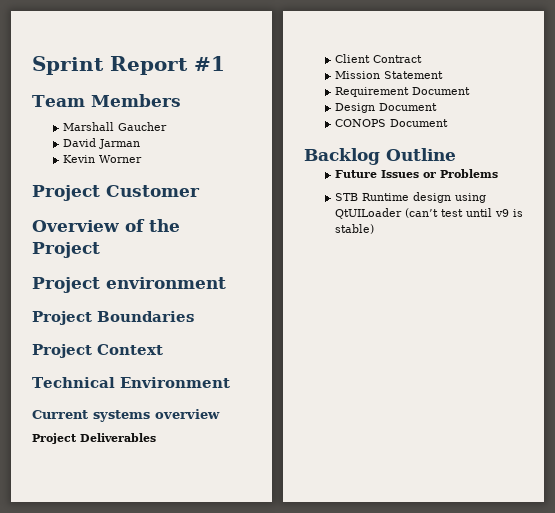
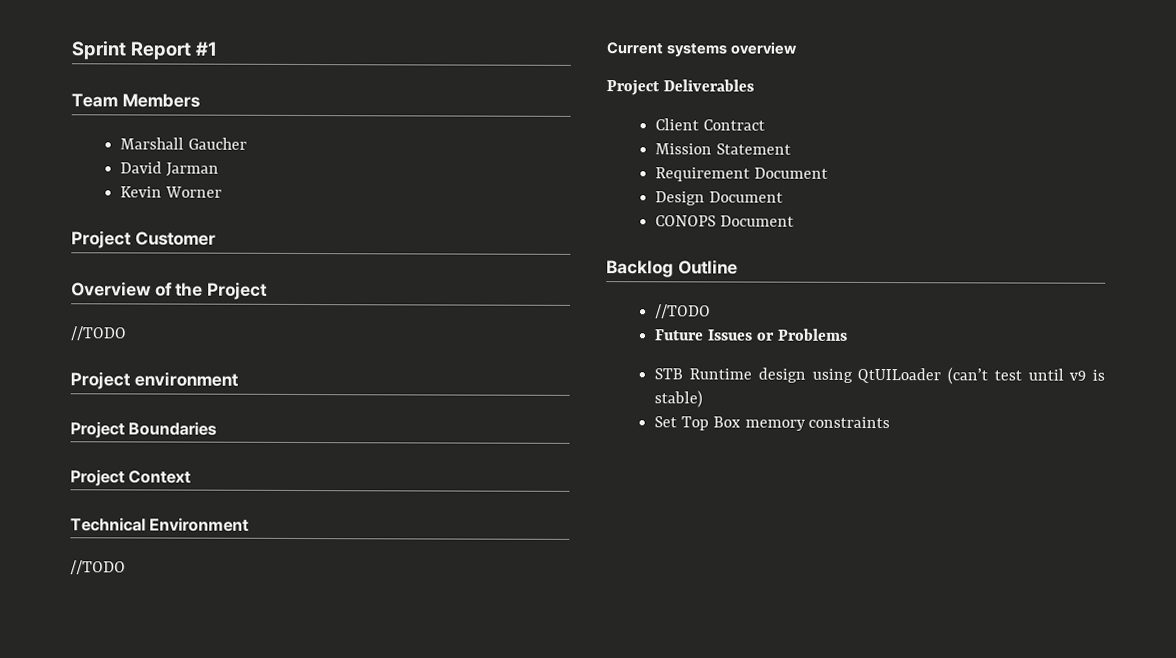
(100, 250) none -> [70,326,127,341] // //TODO
(230, 382) none -> [70,560,126,575] // //TODO
(456, 154) none -> [655,304,712,319] // //TODO
(374, 229) none -> [654,416,891,431] // Set Top Box memory constraints

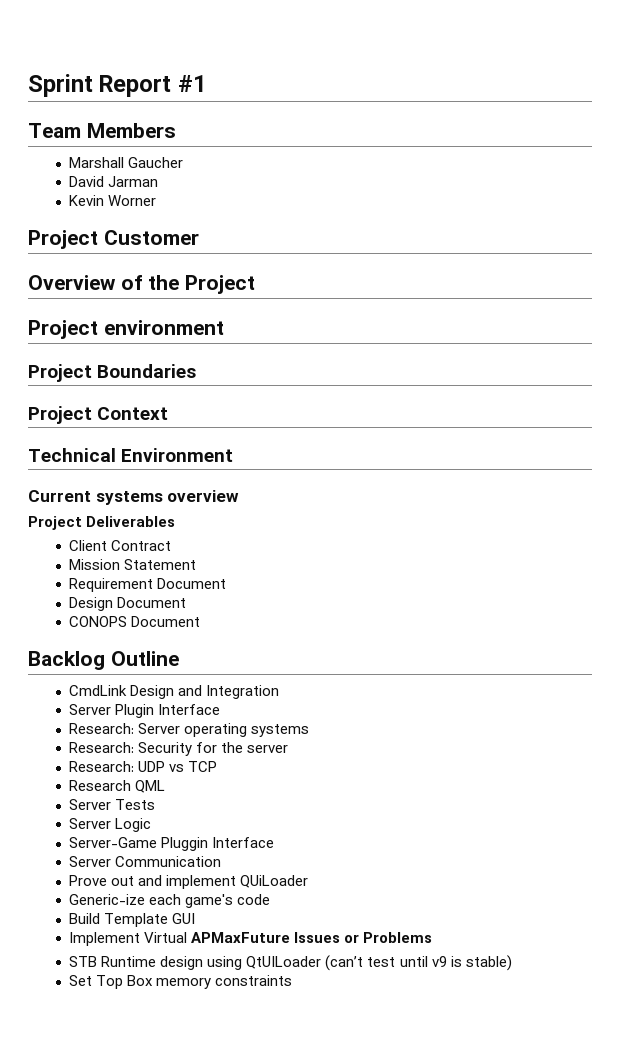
[70,326,127,341] // //TODO -> (256, 284) none
[70,560,126,575] // //TODO -> (234, 455) none
[655,304,712,319] [654,329,704,341] //TODO // Future -> [69,685,280,699] [69,704,221,718] [69,723,310,737] [69,742,289,756] [69,761,218,772] [69,780,166,793] [69,799,156,810] [69,818,152,832] [69,837,275,851] [69,856,222,867] [69,875,309,889] [69,894,271,908] [69,913,196,927] [69,932,291,946] CmdLink Design and Integration // Server Plugin Interface // Research: Server operating systems // Research: Security for the server // Research: UDP vs TCP // Research QML // Server Tests // Server Logic // Server-Game Pluggin Interface // Server Communication // Prove out and implement QUiLoader // Generic-ize each game's code // Build Template GUI // Implement Virtual APMaxFuture

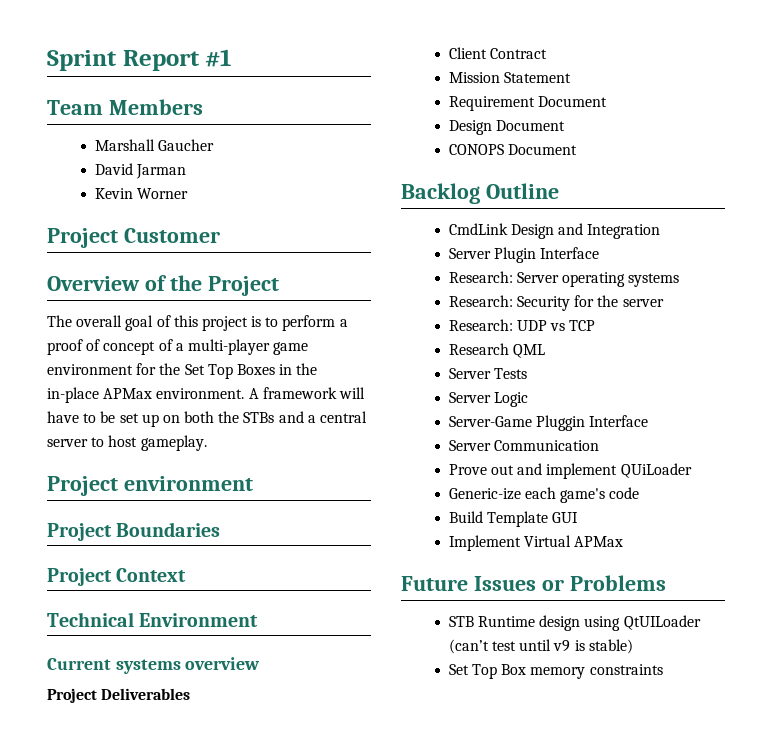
(256, 284) none -> [47,315,348,331] [47,339,309,355] [47,363,318,379] [47,387,365,403] [47,411,368,427] [47,435,207,451] // The overall goal of this project is to perform a proof of concept of a multi-player game environment for the Set Top Boxes in the in-place APMax environment. A framework will have to be set up on both the STBs and a central server to host gameplay.
[191,932,291,943] APMaxFuture -> [574,536,624,547] [401,576,468,591] APMax // Future

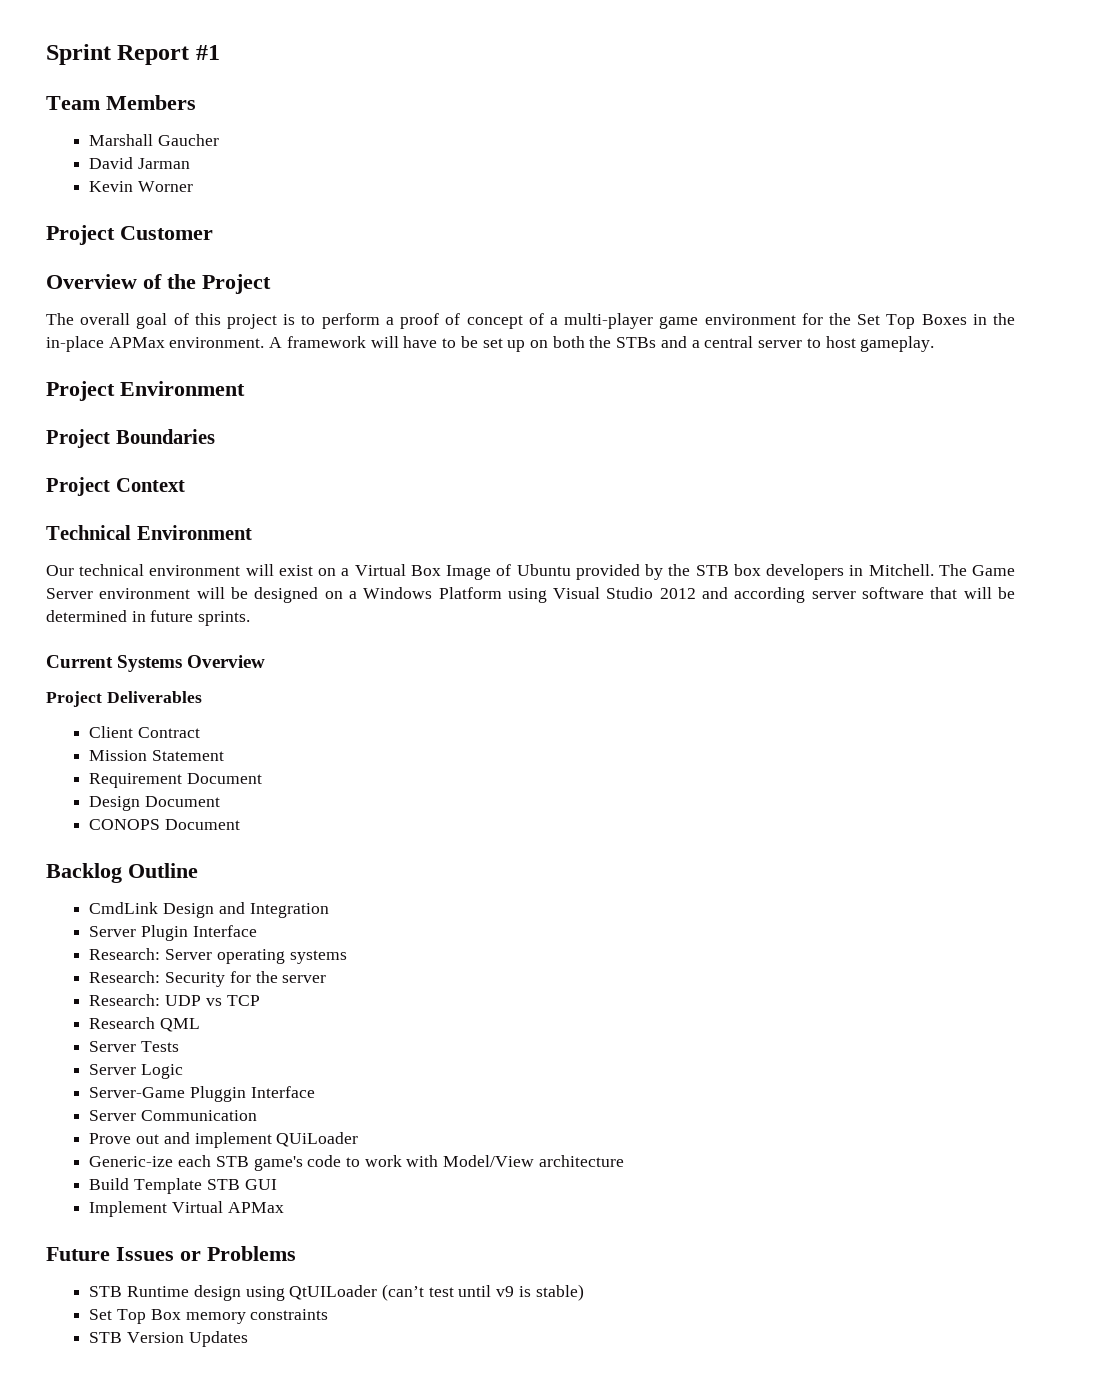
[123,476,253,491] environment -> [120,381,245,396] Environment
(259, 620) none -> [46,564,1015,580] [46,587,1015,603] [46,610,251,626] // Our technical environment will exist on a Virtual Box Image of Ubuntu provided by the STB box developers in Mitchell. The Game Server environment will be designed on a Windows Platform using Visual Studio 2012 and according server software that will be determined in future sprints.
[115,657,261,674] systems overview -> [117,655,266,672] Systems Overview
(556, 493) none -> [215,1156,249,1167] STB
(640, 493) none -> [345,1155,624,1167] to work with Model/View architecture
(548, 519) none -> [206,1179,240,1190] STB
(663, 669) none -> [89,1331,248,1347] // STB Version Updates

